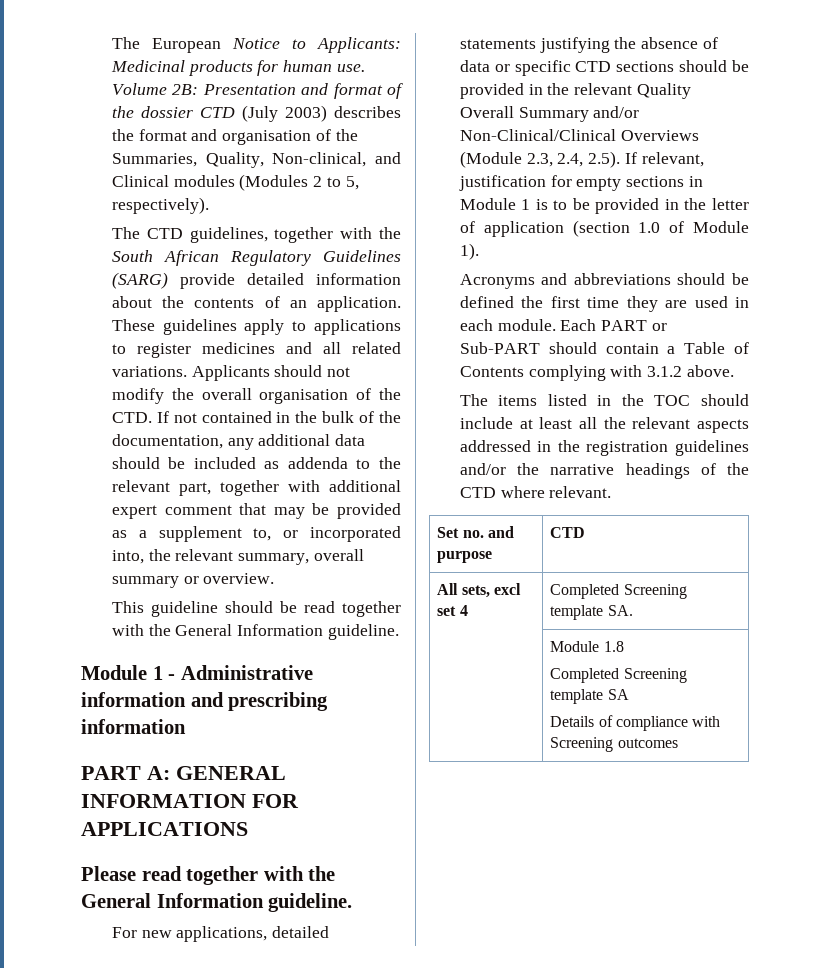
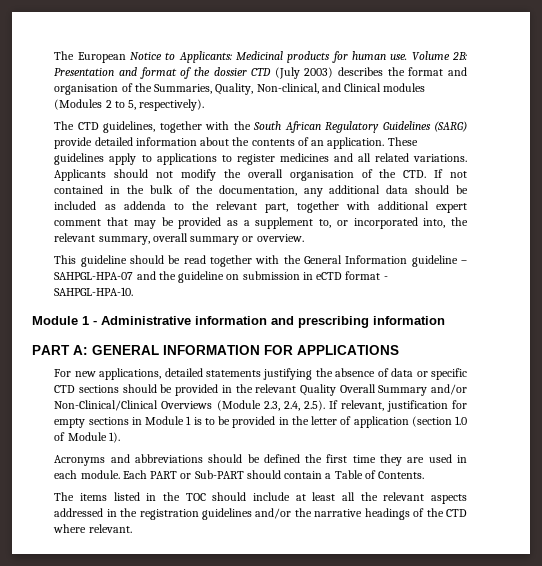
[327,624,399,640] guideline. -> [411,255,468,267] [54,271,388,283] [54,287,134,296] guideline – SAHPGL-HPA-07 and the guideline on submission in eCTD format - SAHPGL-HPA-10.
[81,866,336,885] [81,893,353,912] // Please read together with the General Information guideline. -> (399, 350) none
[459,365,734,381] Contents complying with 3.1.2 above. -> [378,471,425,479] Contents.
[437,526,515,538] [437,551,493,563] [550,527,586,538] [437,583,522,598] [437,605,468,616] [550,584,687,599] [550,605,633,620] [550,641,624,652] [550,668,687,683] [550,689,629,704] [550,715,721,731] [550,737,678,752] // Set no. and purpose | CTD // All sets, excl set 4 | Completed Screening template SA. // | Module 1.8 // Completed Screening template SA // Details of compliance with Screening outcomes -> (132, 528) none

